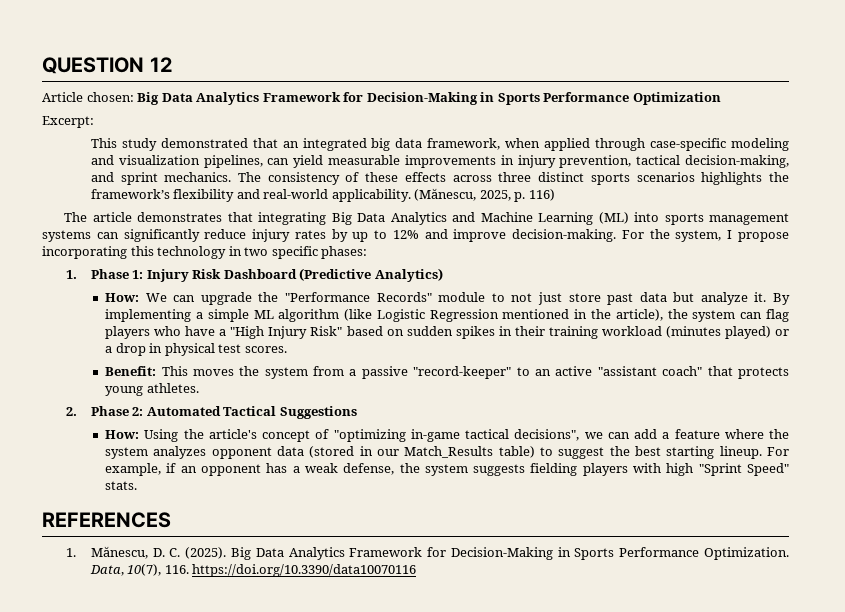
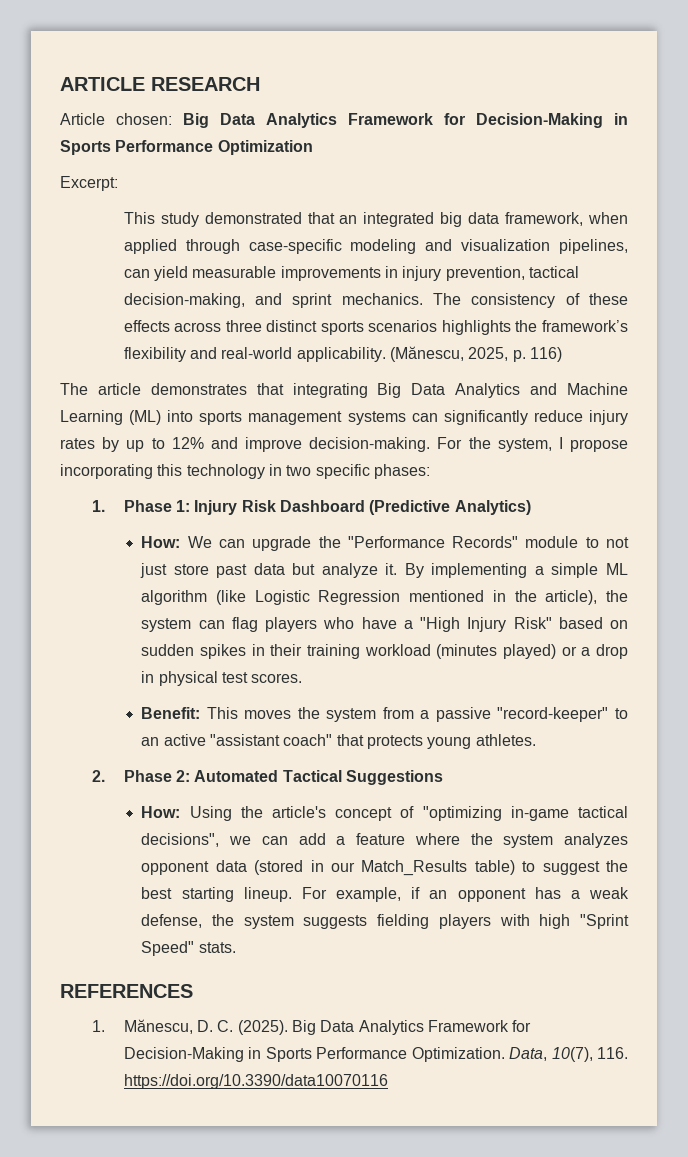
[42,57,173,74] QUESTION 12 -> [60,77,260,91] ARTICLE RESEARCH

